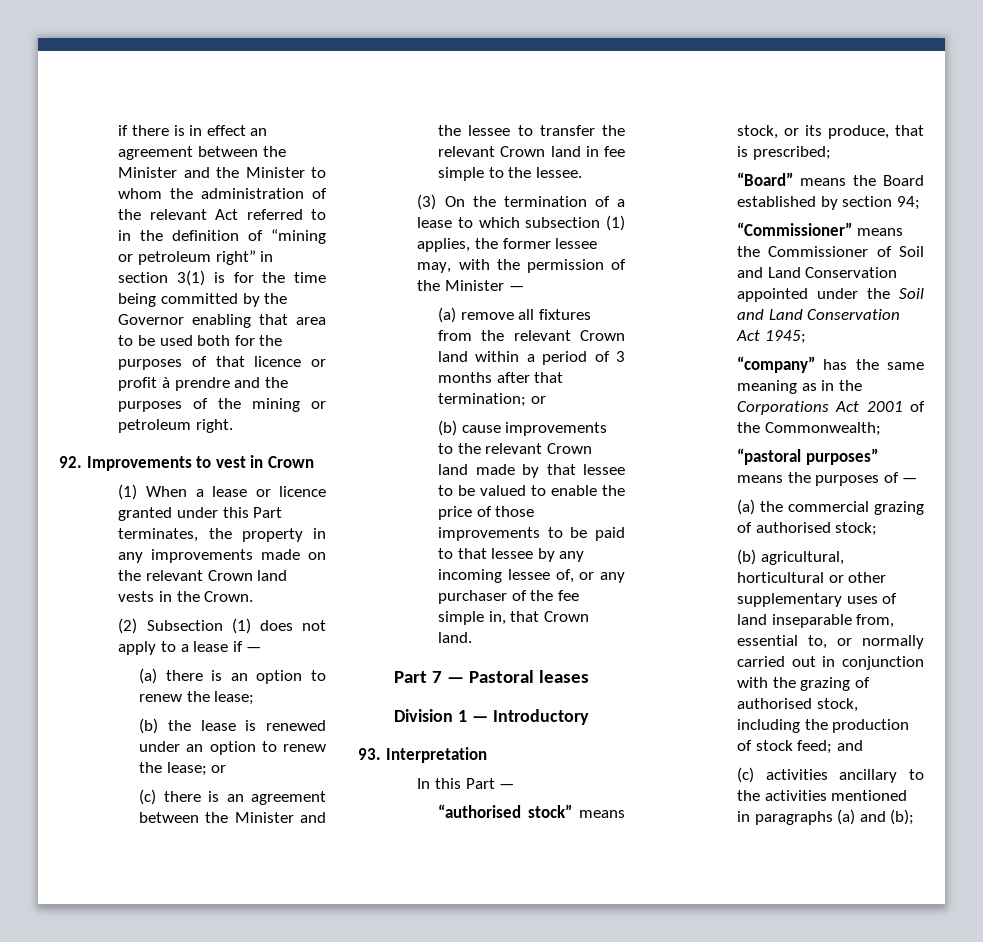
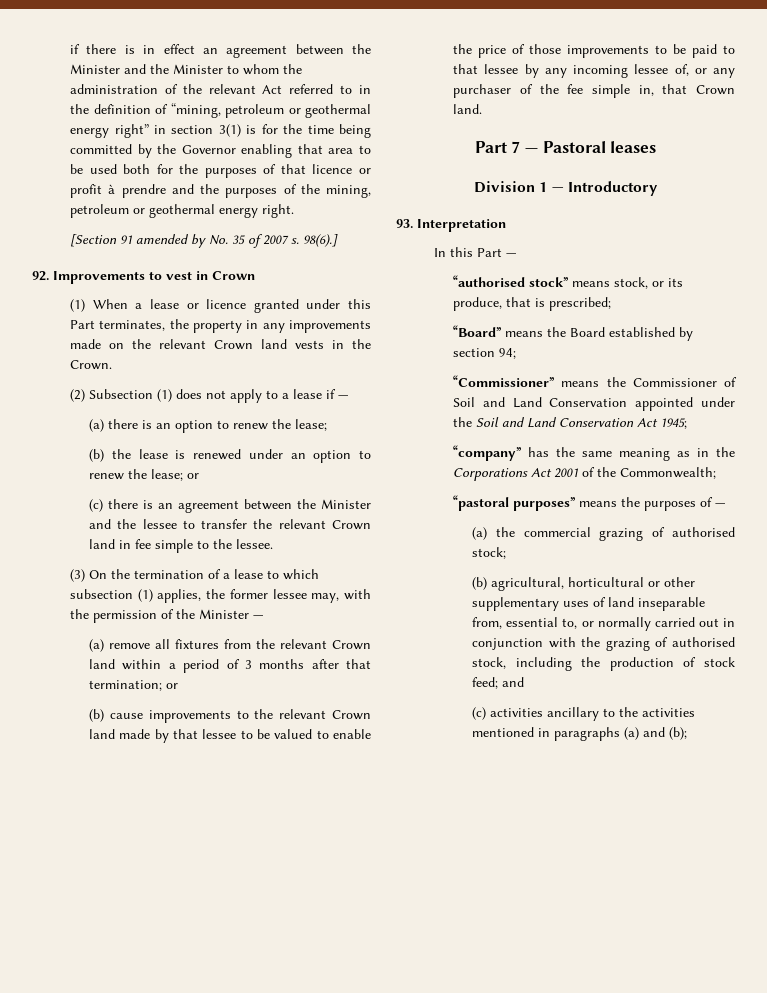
[271,229,326,244] [118,251,212,265] “mining or petroleum -> [170,103,372,118] [70,127,110,138] “mining, petroleum or geothermal energy
[252,398,326,412] [118,419,234,433] mining or petroleum right. -> [326,185,372,198] [70,204,295,218] [70,234,339,248] mining, petroleum or geothermal energy right. // [Section 91 amended by No. 35 of 2007 s. 98(6).]

